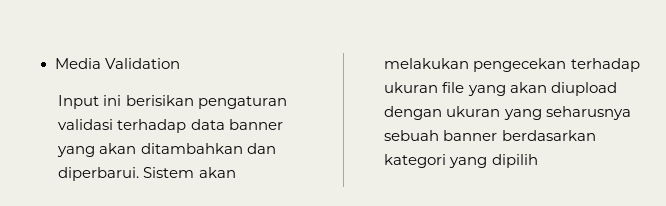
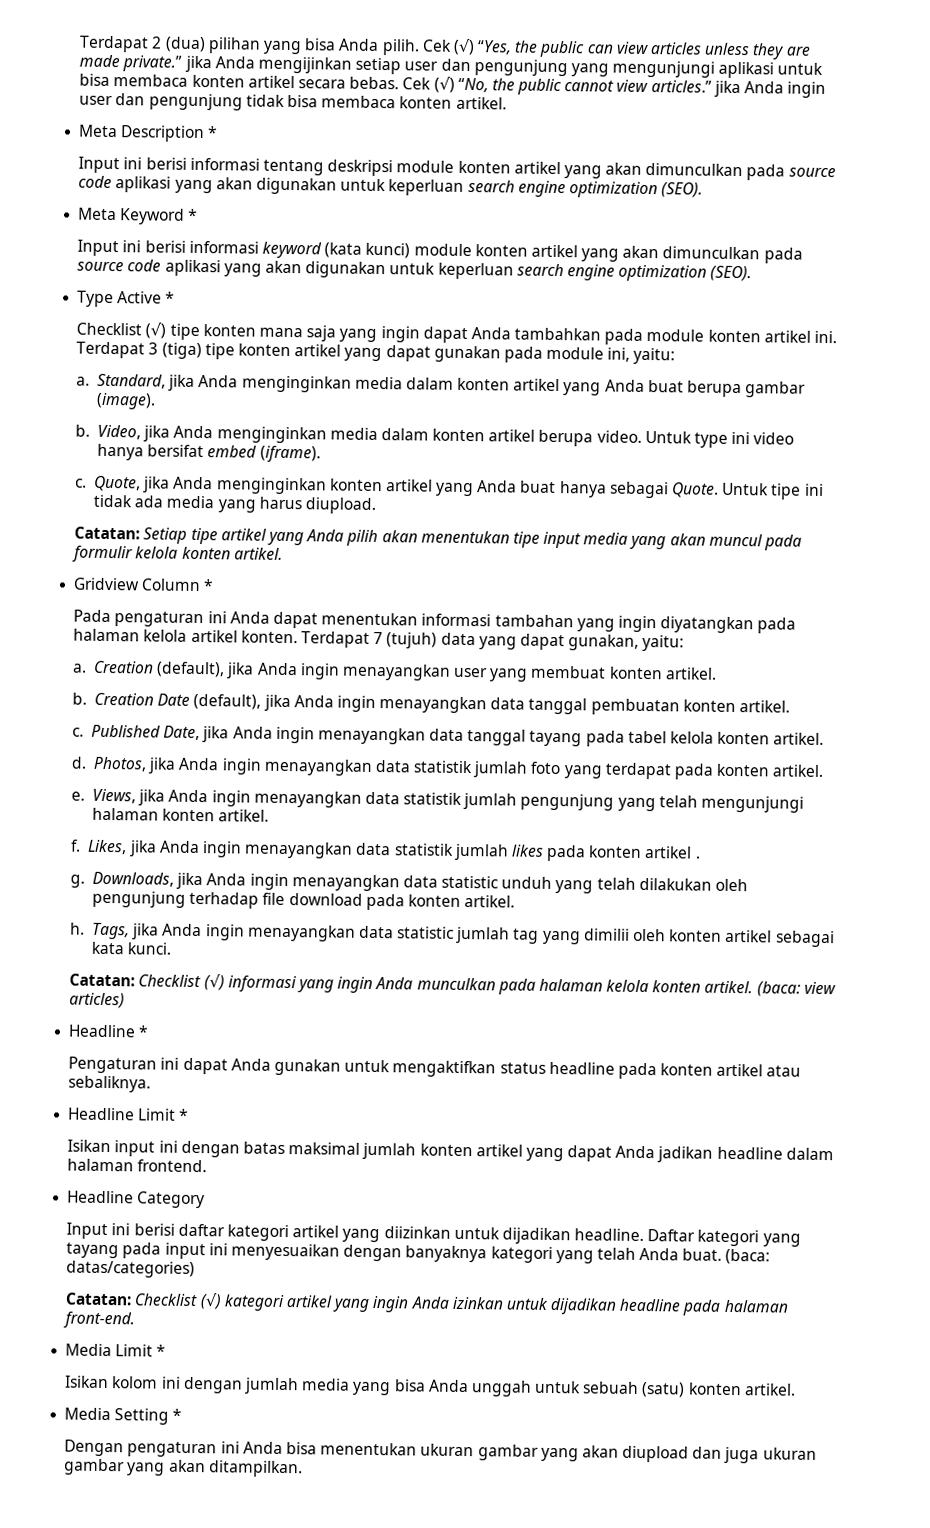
[54,58,180,69] [58,95,287,109] [58,119,283,133] [57,143,276,157] [58,167,236,181] [384,58,640,72] [384,82,617,96] [384,106,631,120] [384,130,596,141] [384,154,538,168] Media Validation // Input ini berisikan pengaturan validasi terhadap data banner yang akan ditambahkan dan diperbarui. Sistem akan melakukan pengecekan terhadap ukuran file yang akan diupload dengan ukuran yang seharusnya sebuah banner berdasarkan kategori yang dipilih -> [79,35,811,60] [79,54,824,79] [79,73,827,98] [79,93,507,111] [78,124,219,143] [78,156,836,181] [78,175,704,199] [78,207,199,225] [77,239,803,264] [77,259,753,282] [77,290,176,308] [76,322,837,345] [76,341,676,365] [76,373,807,398] [95,392,156,410] [75,424,795,448] [96,443,321,463] [75,475,824,500] [92,494,376,514] [74,526,802,551] [72,545,283,563] [73,577,215,592] [73,609,797,634] [73,628,685,652] [72,660,717,682] [72,692,790,716] [72,724,825,747] [71,756,825,780] [71,788,804,813] [91,807,270,822] [70,839,700,862] [70,871,748,894] [91,890,516,911] [70,922,835,948] [90,941,172,955] [69,973,836,997] [69,992,126,1009] [68,1024,150,1038] [68,1056,802,1080] [68,1075,152,1093] [68,1107,190,1121] [67,1139,834,1163] [67,1158,208,1173] [67,1190,206,1209] [66,1222,801,1247] [66,1242,771,1265] [66,1260,196,1279] [65,1292,789,1316] [63,1311,136,1329] [65,1343,167,1357] [65,1375,796,1398] [64,1407,183,1425] [64,1439,817,1464] [64,1458,303,1478] Terdapat 2 (dua) pilihan yang bisa Anda pilih. Cek (√) “Yes, the public can view articles unless they are made private.” jika Anda mengijinkan setiap user dan pengunjung yang mengunjungi aplikasi untuk bisa membaca konten artikel secara bebas. Cek (√) “No, the public cannot view articles.” jika Anda ingin user dan pengunjung tidak bisa membaca konten artikel. // Meta Description * // Input ini berisi informasi tentang deskripsi module konten artikel yang akan dimunculkan pada source code aplikasi yang akan digunakan untuk keperluan search engine optimization (SEO). // Meta Keyword * // Input ini berisi informasi keyword (kata kunci) module konten artikel yang akan dimunculkan pada source code aplikasi yang akan digunakan untuk keperluan search engine optimization (SEO). // Type Active * // Checklist (√) tipe konten mana saja yang ingin dapat Anda tambahkan pada module konten artikel ini. Terdapat 3 (tiga) tipe konten artikel yang dapat gunakan pada module ini, yaitu: // a. Standard, jika Anda menginginkan media dalam konten artikel yang Anda buat berupa gambar (image). // b. Video, jika Anda menginginkan media dalam konten artikel berupa video. Untuk type ini video hanya bersifat embed (iframe). // c. Quote, jika Anda menginginkan konten artikel yang Anda buat hanya sebagai Quote. Untuk tipe ini tidak ada media yang harus diupload. // Catatan: Setiap tipe artikel yang Anda pilih akan menentukan tipe input media yang akan muncul pada formulir kelola konten artikel. // Gridview Column * // Pada pengaturan ini Anda dapat menentukan informasi tambahan yang ingin diyatangkan pada halaman kelola artikel konten. Terdapat 7 (tujuh) data yang dapat gunakan, yaitu: // a. Creation (default), jika Anda ingin menayangkan user yang membuat konten artikel. // b. Creation Date (default), jika Anda ingin menayangkan data tanggal pembuatan konten artikel. // c. Published Date, jika Anda ingin menayangkan data tanggal tayang pada tabel kelola konten artikel. // d. Photos, jika Anda ingin menayangkan data statistik jumlah foto yang terdapat pada konten artikel. // e. Views, jika Anda ingin menayangkan data statistik jumlah pengunjung yang telah mengunjungi halaman konten artikel. // f. Likes, jika Anda ingin menayangkan data statistik jumlah likes pada konten artikel . // g. Downloads, jika Anda ingin menayangkan data statistic unduh yang telah dilakukan oleh pengunjung terhadap file download pada konten artikel. // h. Tags, jika Anda ingin menayangkan data statistic jumlah tag yang dimilii oleh konten artikel sebagai kata kunci. // Catatan: Checklist (√) informasi yang ingin Anda munculkan pada halaman kelola konten artikel. (baca: view articles) // Headline * // Pengaturan ini dapat Anda gunakan untuk mengaktifkan status headline pada konten artikel atau sebaliknya. // Headline Limit * // Isikan input ini dengan batas maksimal jumlah konten artikel yang dapat Anda jadikan headline dalam halaman frontend. // Headline Category // Input ini berisi daftar kategori artikel yang diizinkan untuk dijadikan headline. Daftar kategori yang tayang pada input ini menyesuaikan dengan banyaknya kategori yang telah Anda buat. (baca: datas/categories) // Catatan: Checklist (√) kategori artikel yang ingin Anda izinkan untuk dijadikan headline pada halaman front-end. // Media Limit * // Isikan kolom ini dengan jumlah media yang bisa Anda unggah untuk sebuah (satu) konten artikel. // Media Setting * // Dengan pengaturan ini Anda bisa menentukan ukuran gambar yang akan diupload dan juga ukuran gambar yang akan ditampilkan.

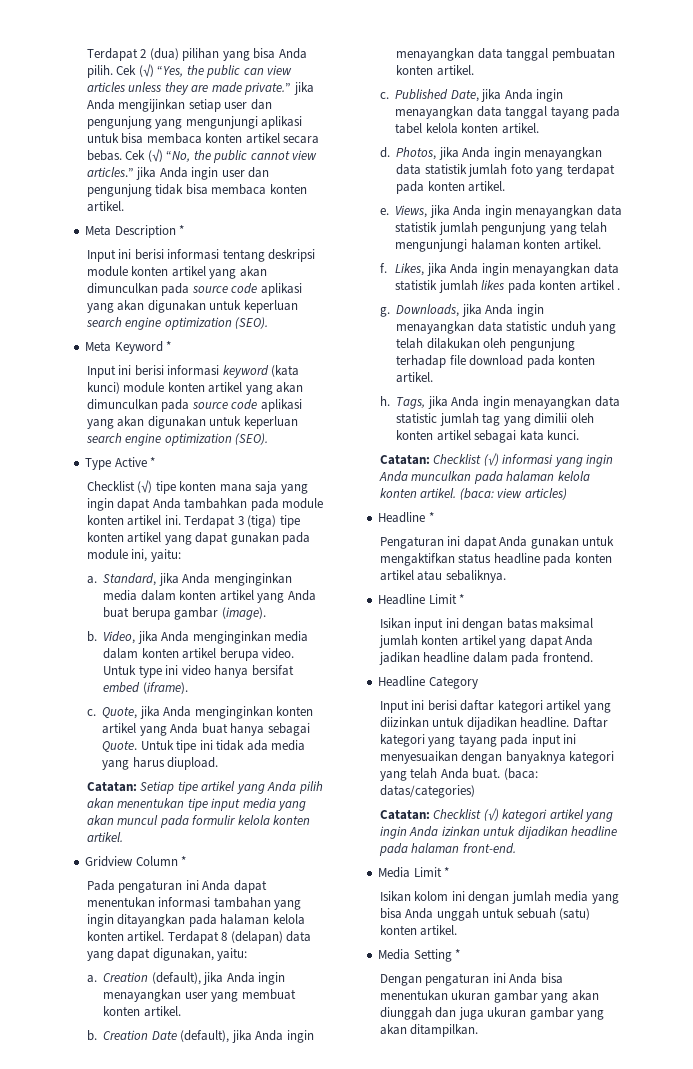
[660,616,797,634] [73,628,438,649] diyatangkan pada halaman kelola artikel konten. Terdapat 7 (tujuh) -> [117,914,305,927] [86,931,283,944] ditayangkan pada halaman kelola konten artikel. Terdapat 8 (delapan)
[568,634,640,651] gunakan, -> [152,948,214,961] digunakan,
[67,1158,135,1172] halaman -> [511,652,540,665] pada
[622,1445,690,1463] diupload -> [379,1007,432,1020] diunggah

